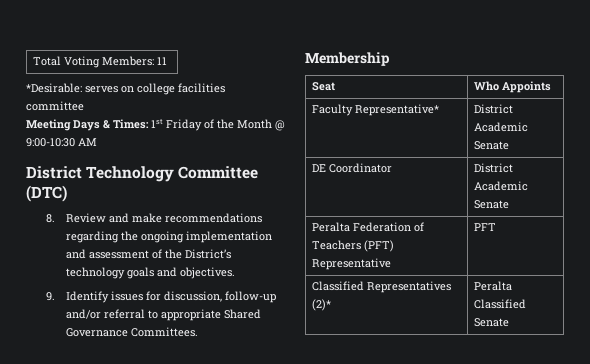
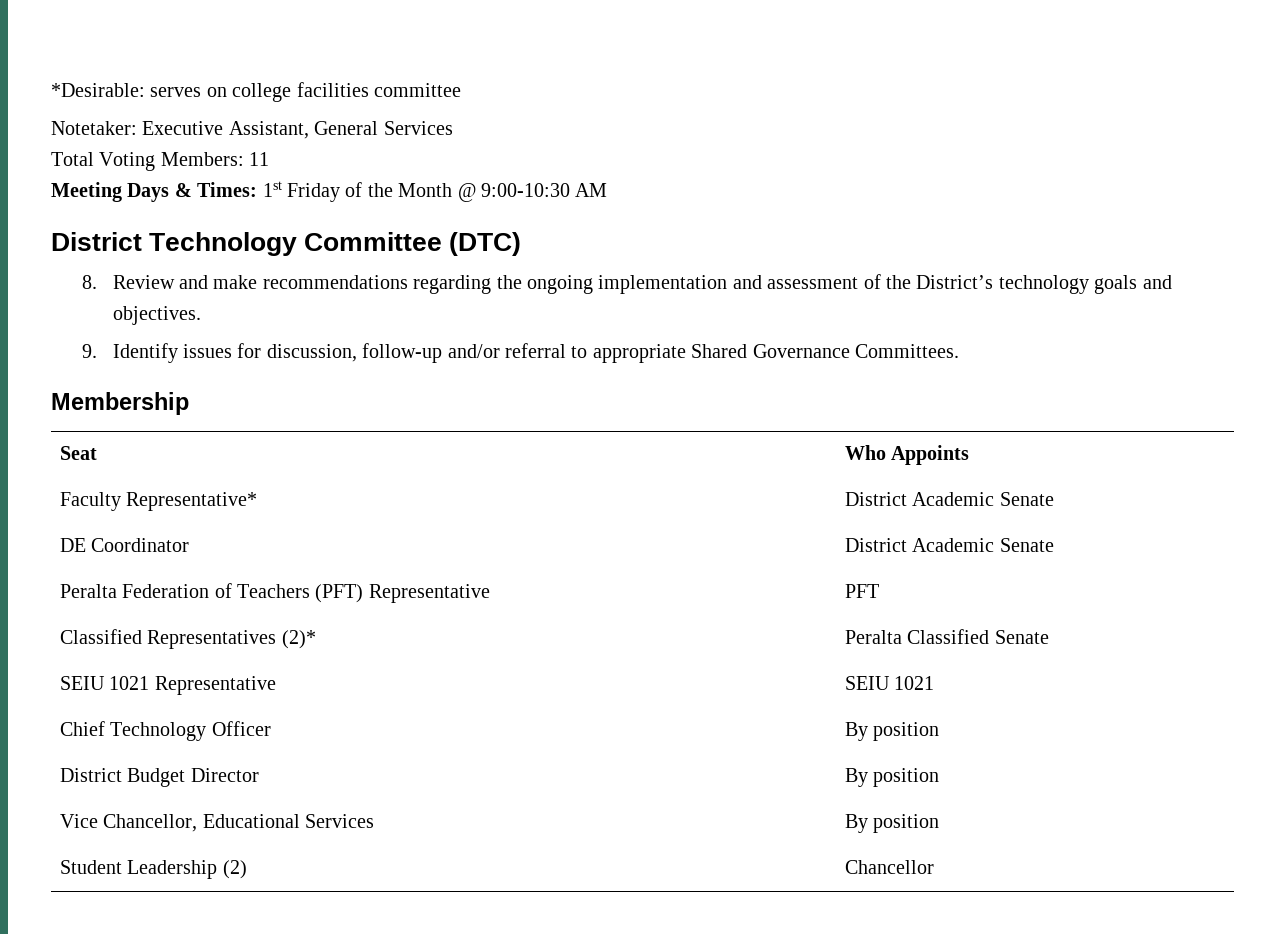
[32,56,167,68] Total Voting Members: 11 // -> (51, 90) none
(84, 106) none -> [51,121,453,139] [51,152,270,171] // Notetaker: Executive Assistant, General Services // Total Voting Members: 11
(509, 322) none -> [59,676,276,695] [844,676,935,690] [59,721,271,741] [844,722,940,741] [59,768,259,787] [844,768,940,787] [59,814,375,832] [844,814,940,833] [59,860,247,879] [844,860,934,874] // SEIU 1021 Representative | SEIU 1021 // Chief Technology Officer | By position // District Budget Director | By position // Vice Chancellor, Educational Services | By position // Student Leadership (2) | Chancellor

